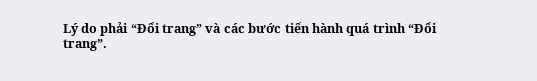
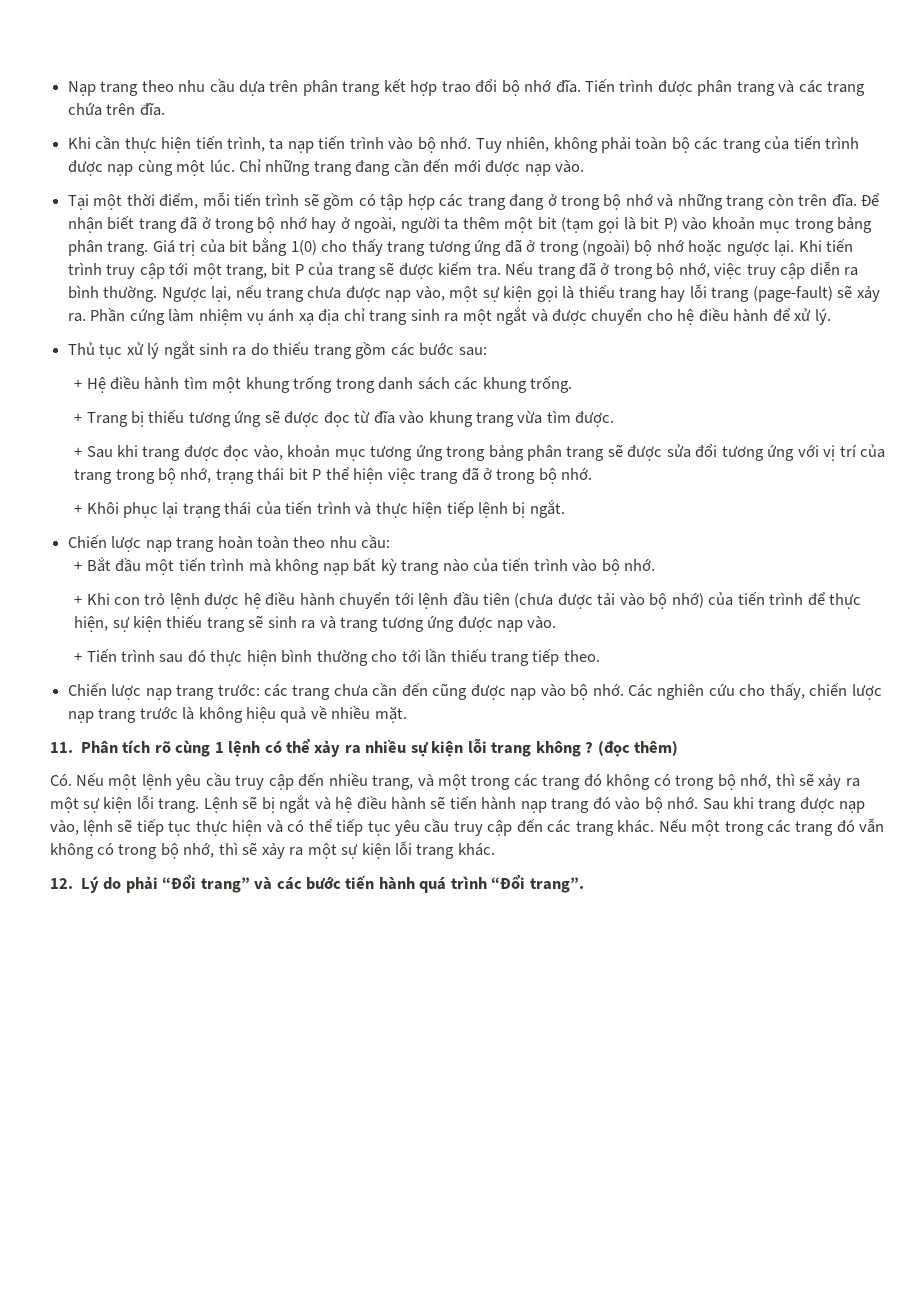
(62, 29) none -> [67,79,866,96] [67,102,165,116] [67,136,860,153] [67,159,585,176] [67,192,880,210] [67,216,873,233] [67,238,854,256] [67,261,859,279] [67,284,880,302] [67,307,831,325] [67,341,487,359] [74,376,573,393] [74,410,615,427] [74,444,886,461] [74,467,593,484] [74,500,565,518] [67,535,391,552] [74,557,656,575] [74,592,862,609] [74,615,557,632] [74,649,600,666] [67,683,882,700] [67,706,407,723] [49,738,679,757] [49,773,860,790] [49,795,866,813] [49,818,885,836] [49,841,495,859] [49,878,73,889] Nạp trang theo nhu cầu dựa trên phân trang kết hợp trao đổi bộ nhớ đĩa. Tiến trình được phân trang và các trang chứa trên đĩa. // Khi cần thực hiện tiến trình, ta nạp tiến trình vào bộ nhớ. Tuy nhiên, không phải toàn bộ các trang của tiến trình được nạp cùng một lúc. Chỉ những trang đang cần đến mới được nạp vào. // Tại một thời điểm, mỗi tiến trình sẽ gồm có tập hợp các trang đang ở trong bộ nhớ và những trang còn trên đĩa. Để nhận biết trang đã ở trong bộ nhớ hay ở ngoài, người ta thêm một bit (tạm gọi là bit P) vào khoản mục trong bảng phân trang. Giá trị của bit bằng 1(0) cho thấy trang tương ứng đã ở trong (ngoài) bộ nhớ hoặc ngược lại. Khi tiến trình truy cập tới một trang, bit P của trang sẽ được kiểm tra. Nếu trang đã ở trong bộ nhớ, việc truy cập diễn ra bình thường. Ngược lại, nếu trang chưa được nạp vào, một sự kiện gọi là thiếu trang hay lỗi trang (page-fault) sẽ xảy ra. Phần cứng làm nhiệm vụ ánh xạ địa chỉ trang sinh ra một ngắt và được chuyển cho hệ điều hành để xử lý. // Thủ tục xử lý ngắt sinh ra do thiếu trang gồm các bước sau: // + Hệ điều hành tìm một khung trống trong danh sách các khung trống. // + Trang bị thiếu tương ứng sẽ được đọc từ đĩa vào khung trang vừa tìm được. // + Sau khi trang được đọc vào, khoản mục tương ứng trong bảng phân trang sẽ được sửa đổi tương ứng với vị trí của trang trong bộ nhớ, trạng thái bit P thể hiện việc trang đã ở trong bộ nhớ. // + Khôi phục lại trạng thái của tiến trình và thực hiện tiếp lệnh bị ngắt. // Chiến lược nạp trang hoàn toàn theo nhu cầu: // + Bắt đầu một tiến trình mà không nạp bất kỳ trang nào của tiến trình vào bộ nhớ. // + Khi con trỏ lệnh được hệ điều hành chuyển tới lệnh đầu tiên (chưa được tải vào bộ nhớ) của tiến trình để thực hiện, sự kiện thiếu trang sẽ sinh ra và trang tương ứng được nạp vào. // + Tiến trình sau đó thực hiện bình thường cho tới lần thiếu trang tiếp theo. // Chiến lược nạp trang trước: các trang chưa cần đến cũng được nạp vào bộ nhớ. Các nghiên cứu cho thấy, chiến lược nạp trang trước là không hiệu quả về nhiều mặt. // 11. Phân tích rõ cùng 1 lệnh có thể xảy ra nhiều sự kiện lỗi trang không ? (đọc thêm) // Có. Nếu một lệnh yêu cầu truy cập đến nhiều trang, và một trong các trang đó không có trong bộ nhớ, thì sẽ xảy ra một sự kiện lỗi trang. Lệnh sẽ bị ngắt và hệ điều hành sẽ tiến hành nạp trang đó vào bộ nhớ. Sau khi trang được nạp vào, lệnh sẽ tiếp tục thực hiện và có thể tiếp tục yêu cầu truy cập đến các trang khác. Nếu một trong các trang đó vẫn không có trong bộ nhớ, thì sẽ xảy ra một sự kiện lỗi trang khác. // 12.

